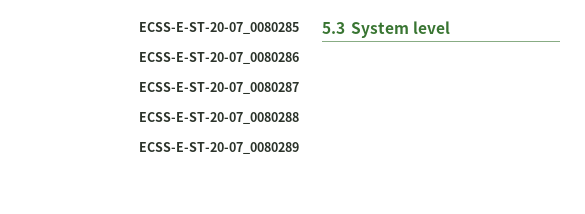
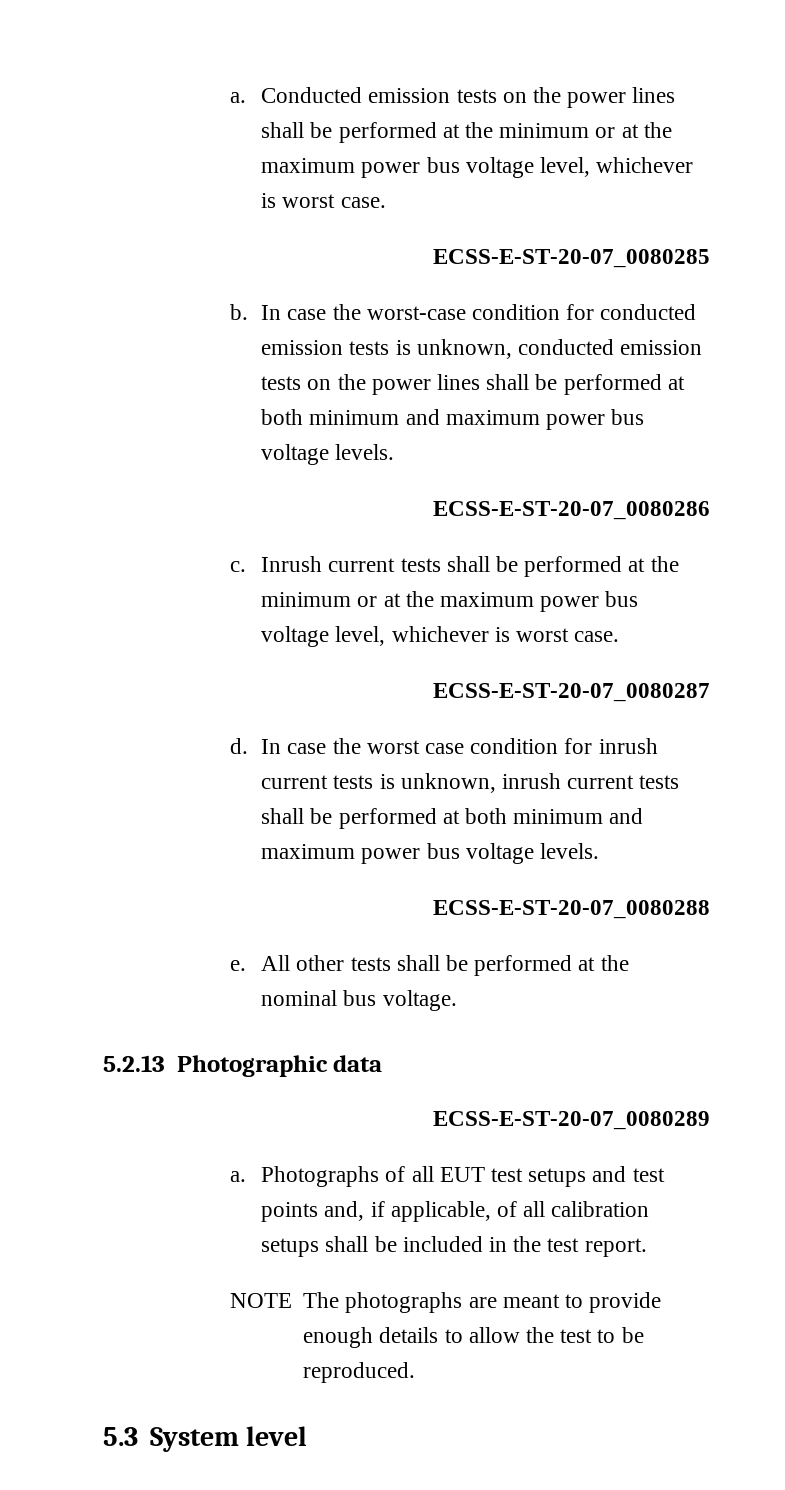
[139,22,299,34] [139,52,299,64] [139,82,299,94] [139,112,299,124] [139,142,299,154] ECSS-E-ST-20-07_0080285 // ECSS-E-ST-20-07_0080286 // ECSS-E-ST-20-07_0080287 // ECSS-E-ST-20-07_0080288 // ECSS-E-ST-20-07_0080289 -> [229,87,676,108] [261,122,672,143] [261,157,694,178] [261,193,386,208] [433,249,710,268] [229,304,697,320] [261,339,703,359] [261,374,685,395] [261,409,645,430] [261,444,395,465] [433,501,710,520] [229,556,679,577] [261,591,639,612] [261,626,620,647] [433,683,710,702] [229,738,658,754] [261,773,680,793] [261,808,644,829] [261,843,600,864] [433,900,710,919] [229,955,629,976] [261,990,457,1011] [103,1055,383,1077] [433,1111,710,1130] [229,1166,665,1187] [261,1201,650,1222] [261,1236,647,1257] [229,1292,662,1313] [303,1327,644,1348] [303,1362,416,1383] a. Conducted emission tests on the power lines shall be performed at the minimum or at the maximum power bus voltage level, whichever is worst case. // ECSS-E-ST-20-07_0080285 // b. In case the worst-case condition for conducted emission tests is unknown, conducted emission tests on the power lines shall be performed at both minimum and maximum power bus voltage levels. // ECSS-E-ST-20-07_0080286 // c. Inrush current tests shall be performed at the minimum or at the maximum power bus voltage level, whichever is worst case. // ECSS-E-ST-20-07_0080287 // d. In case the worst case condition for inrush current tests is unknown, inrush current tests shall be performed at both minimum and maximum power bus voltage levels. // ECSS-E-ST-20-07_0080288 // e. All other tests shall be performed at the nominal bus voltage. // 5.2.13 Photographic data // ECSS-E-ST-20-07_0080289 // a. Photographs of all EUT test setups and test points and, if applicable, of all calibration setups shall be included in the test report. // NOTE The photographs are meant to provide enough details to allow the test to be reproduced.

